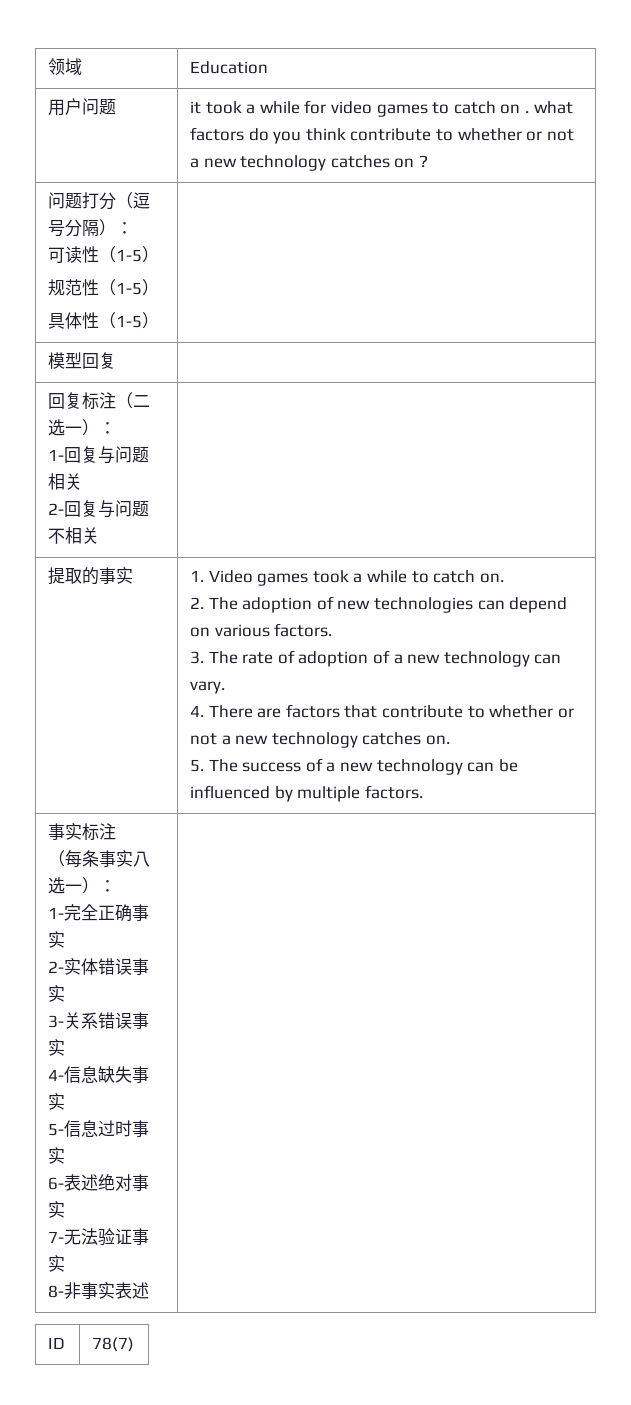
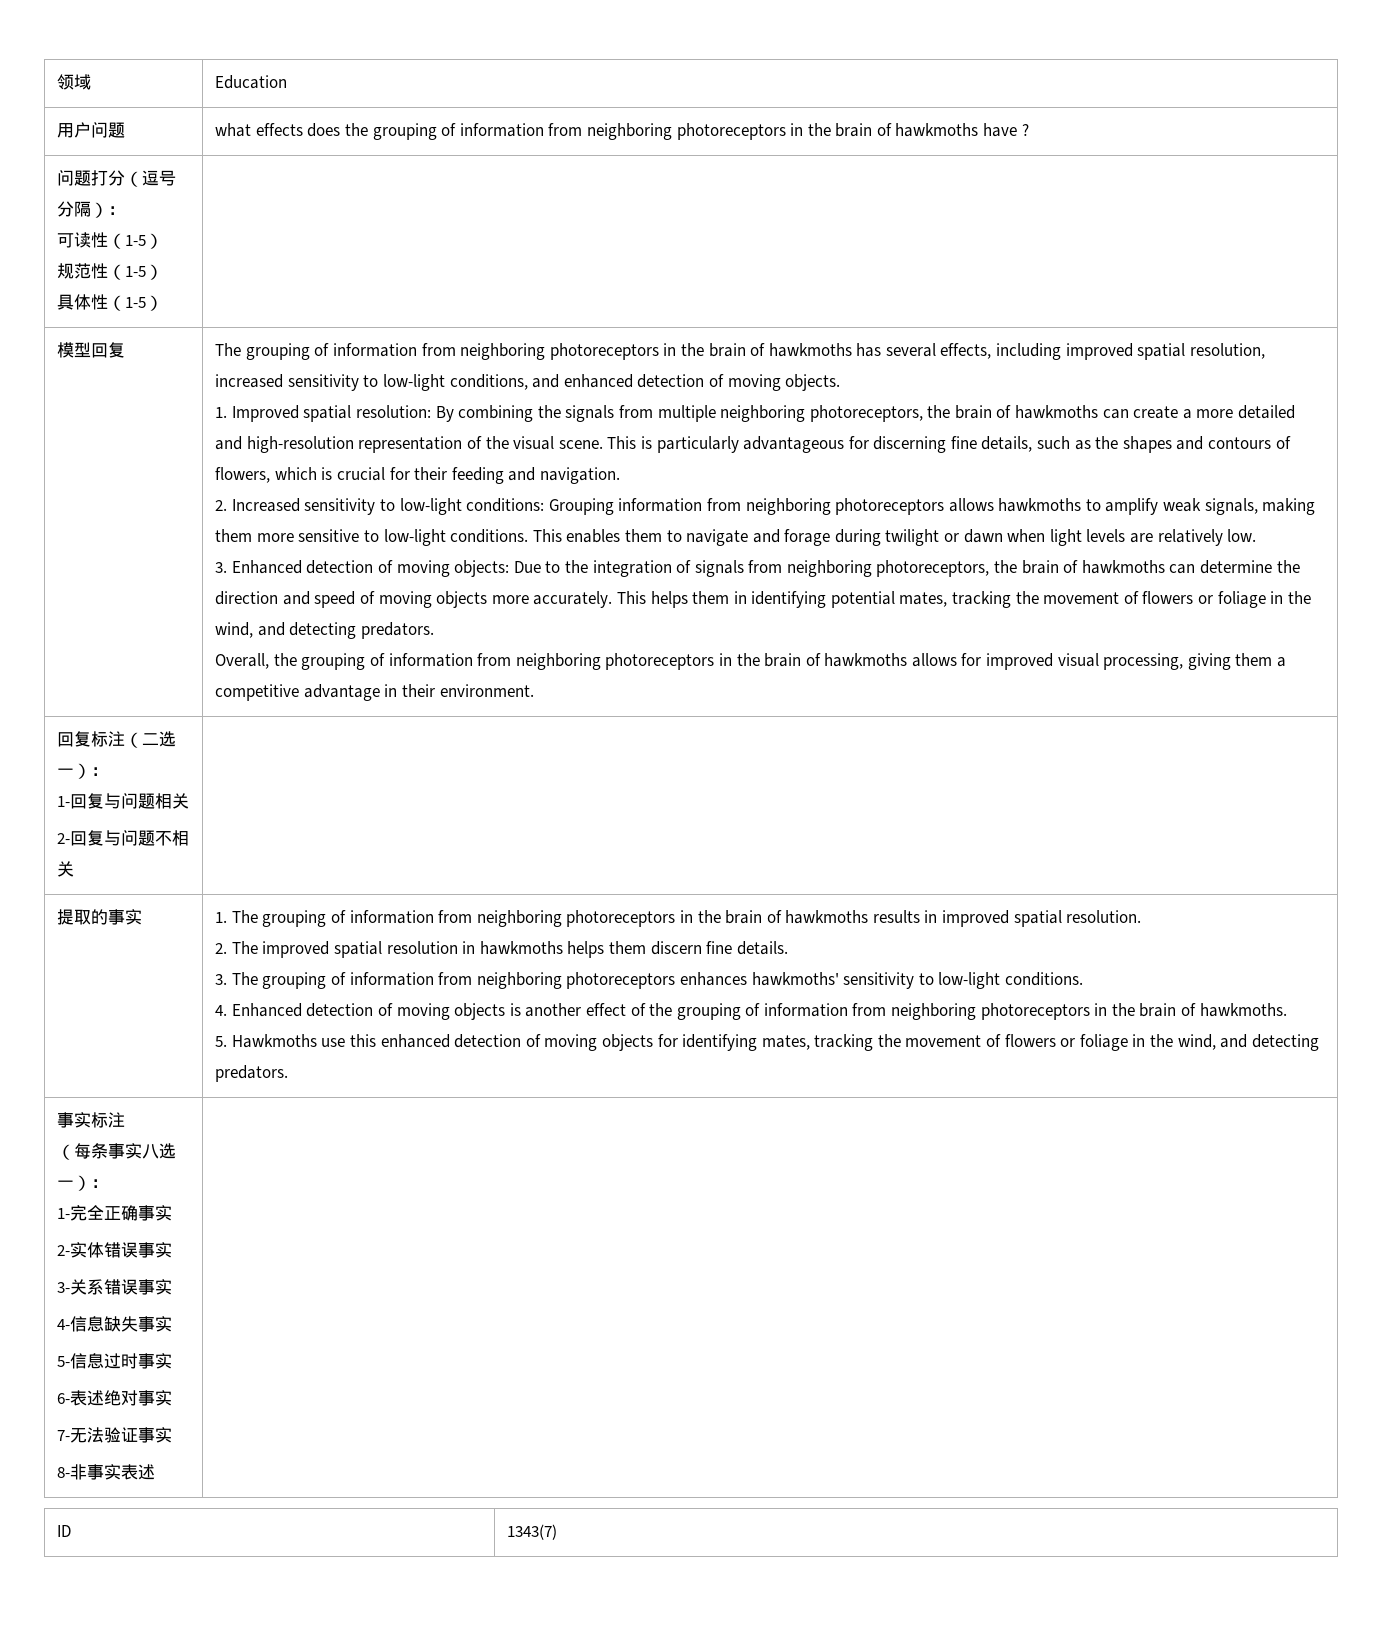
[190,100,573,117] [190,127,574,144] [190,155,415,171] it took a while for video games to catch on . what factors do you think contribute to whether or not a new technology catches on -> [215,123,1018,140] what effects does the grouping of information from neighboring photoreceptors in the brain of hawkmoths have
(117, 360) none -> [215,343,1265,360] [215,374,841,391] [215,405,1295,422] [215,436,1291,453] [215,467,620,484] [215,498,1316,515] [215,529,1257,546] [215,560,1300,577] [215,591,1311,608] [215,622,434,639] [215,653,1286,670] [215,684,534,701] The grouping of information from neighboring photoreceptors in the brain of hawkmoths has several effects, including improved spatial resolution, increased sensitivity to low-light conditions, and enhanced detection of moving objects. // 1. Improved spatial resolution: By combining the signals from multiple neighboring photoreceptors, the brain of hawkmoths can create a more detailed and high-resolution representation of the visual scene. This is particularly advantageous for discerning fine details, such as the shapes and contours of flowers, which is crucial for their feeding and navigation. // 2. Increased sensitivity to low-light conditions: Grouping information from neighboring photoreceptors allows hawkmoths to amplify weak signals, making them more sensitive to low-light conditions. This enables them to navigate and forage during twilight or dawn when light levels are relatively low. // 3. Enhanced detection of moving objects: Due to the integration of signals from neighboring photoreceptors, the brain of hawkmoths can determine the direction and speed of moving objects more accurately. This helps them in identifying potential mates, tracking the movement of flowers or foliage in the wind, and detecting predators. // Overall, the grouping of information from neighboring photoreceptors in the brain of hawkmoths allows for improved visual processing, giving them a competitive advantage in their environment.
[208,570,504,586] [190,596,568,613] [190,623,333,637] [190,650,562,667] [190,681,226,694] [190,704,574,718] [190,732,450,748] [190,758,518,775] [190,785,423,802] Video games took a while to catch on. // 2. The adoption of new technologies can depend on various factors. // 3. The rate of adoption of a new technology can vary. // 4. There are factors that contribute to whether or not a new technology catches on. // 5. The success of a new technology can be influenced by multiple factors. -> [231,910,1142,927] [215,941,788,958] [215,972,1083,989] [215,1003,1287,1020] [215,1034,1319,1051] [215,1065,289,1082] The grouping of information from neighboring photoreceptors in the brain of hawkmoths results in improved spatial resolution. // 2. The improved spatial resolution in hawkmoths helps them discern fine details. // 3. The grouping of information from neighboring photoreceptors enhances hawkmoths' sensitivity to low-light conditions. // 4. Enhanced detection of moving objects is another effect of the grouping of information from neighboring photoreceptors in the brain of hawkmoths. // 5. Hawkmoths use this enhanced detection of moving objects for identifying mates, tracking the movement of flowers or foliage in the wind, and detecting predators.
[92,1337,135,1352] 78(7) -> [507,1524,558,1540] 1343(7)

